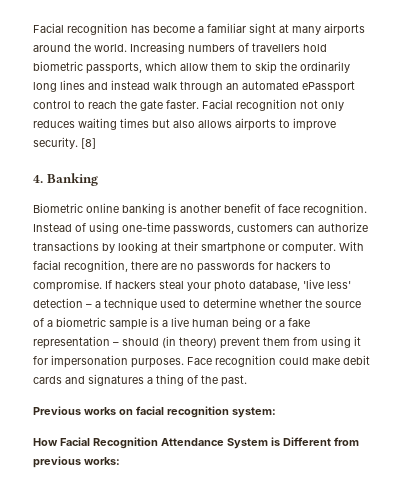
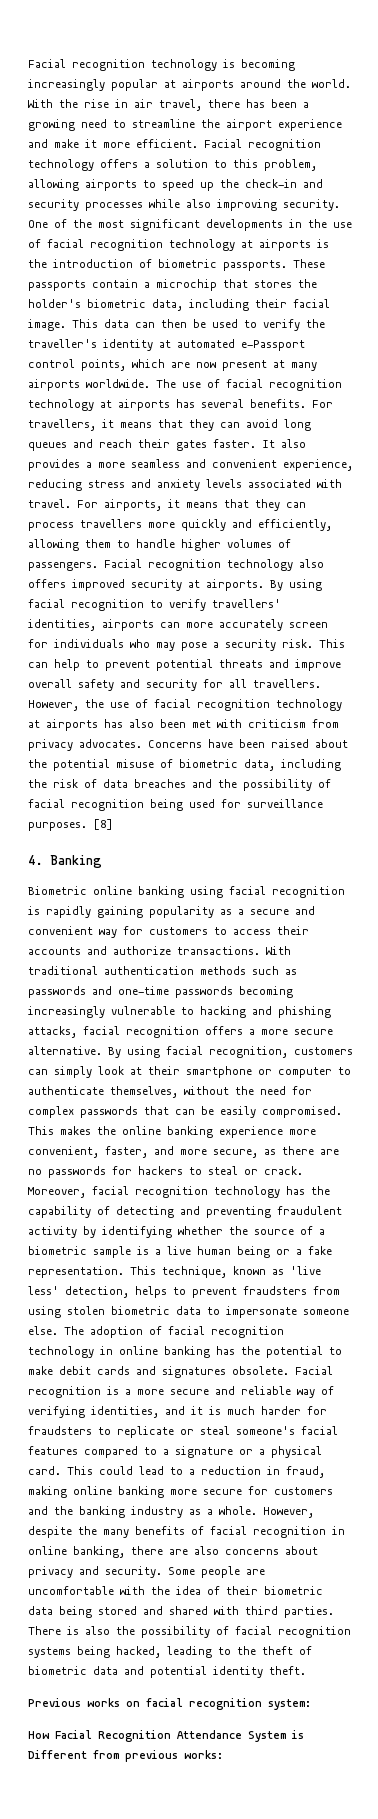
[33,23,365,36] [33,42,327,54] [33,61,350,74] [33,80,355,93] [33,99,344,111] [33,118,336,131] [33,137,78,149] Facial recognition has become a familiar sight at many airports around the world. Increasing numbers of travellers hold biometric passports, which allow them to skip the ordinarily long lines and instead walk through an automated ePassport control to reach the gate faster. Facial recognition not only reduces waiting times but also allows airports to improve security. -> [28,59,295,71] [28,79,351,91] [28,99,309,111] [28,119,342,131] [28,139,321,151] [28,159,317,171] [28,179,323,191] [28,199,340,211] [28,219,352,231] [28,239,329,251] [28,259,325,271] [28,279,317,291] [28,299,330,311] [28,319,325,331] [28,339,305,351] [28,359,317,371] [28,379,342,391] [28,399,333,411] [28,419,311,431] [28,439,306,451] [28,459,353,471] [28,479,342,491] [28,499,306,511] [28,519,332,531] [28,539,291,551] [28,559,324,571] [28,579,322,591] [28,599,281,611] [28,619,328,631] [28,639,345,651] [28,659,341,671] [28,679,321,691] [28,699,342,711] [28,719,339,731] [28,739,348,751] [28,759,341,771] [28,779,331,791] [28,799,323,811] [28,822,87,831] Facial recognition technology is becoming increasingly popular at airports around the world. With the rise in air travel, there has been a growing need to streamline the airport experience and make it more efficient. Facial recognition technology offers a solution to this problem, allowing airports to speed up the check-in and security processes while also improving security. One of the most significant developments in the use of facial recognition technology at airports is the introduction of biometric passports. These passports contain a microchip that stores the holder's biometric data, including their facial image. This data can then be used to verify the traveller's identity at automated e-Passport control points, which are now present at many airports worldwide. The use of facial recognition technology at airports has several benefits. For travellers, it means that they can avoid long queues and reach their gates faster. It also provides a more seamless and convenient experience, reducing stress and anxiety levels associated with travel. For airports, it means that they can process travellers more quickly and efficiently, allowing them to handle higher volumes of passengers. Facial recognition technology also offers improved security at airports. By using facial recognition to verify travellers' identities, airports can more accurately screen for individuals who may pose a security risk. This can help to prevent potential threats and improve overall safety and security for all travellers. However, the use of facial recognition technology at airports has also been met with criticism from privacy advocates. Concerns have been raised about the potential misuse of biometric data, including the risk of data breaches and the possibility of facial recognition being used for surveillance purposes.
[168,203,367,215] [33,222,368,235] [33,241,364,254] [33,260,128,272] is another benefit of face recognition. Instead of using one-time passwords, customers can authorize transactions by looking at their smartphone or computer. With facial recognition, -> [190,886,345,898] [28,906,315,918] [28,926,309,938] [28,946,291,955] [28,966,297,975] [28,986,293,998] [28,1006,331,1018] [28,1026,333,1038] [28,1046,353,1058] [28,1066,351,1078] [28,1086,312,1098] [28,1106,342,1118] [28,1126,316,1138] [28,1146,276,1158] using facial recognition is rapidly gaining popularity as a secure and convenient way for customers to access their accounts and authorize transactions. With traditional authentication methods such as passwords and one-time passwords becoming increasingly vulnerable to hacking and phishing attacks, facial recognition offers a more secure alternative. By using facial recognition, customers can simply look at their smartphone or computer to authenticate themselves, without the need for complex passwords that can be easily compromised. This makes the online banking experience more convenient, faster, and more secure, as
[33,279,351,292] [33,298,256,311] compromise. If hackers steal your photo database, 'live less' detection – a technique used to determine -> [208,1166,303,1175] [28,1186,330,1198] [28,1206,342,1218] [28,1226,172,1238] steal or crack. Moreover, facial recognition technology has the capability of detecting and preventing fraudulent activity by identifying
[33,336,361,349] [33,355,309,368] representation – should (in theory) prevent them from using it for impersonation purposes. Face recognition could -> [28,1266,321,1278] [28,1286,340,1298] [28,1306,349,1318] [28,1326,284,1338] [28,1346,342,1358] representation. This technique, known as 'live less' detection, helps to prevent fraudsters from using stolen biometric data to impersonate someone else. The adoption of facial recognition technology in online banking has the potential to
[147,374,247,387] a thing of the past. -> [232,1366,333,1375] [28,1386,334,1398] [28,1406,327,1418] [28,1426,338,1438] [28,1446,322,1458] [28,1466,325,1478] [28,1486,333,1498] [28,1506,314,1518] [28,1526,345,1538] [28,1546,318,1558] [28,1566,265,1578] [28,1586,323,1595] [28,1606,334,1618] [28,1626,351,1638] [28,1646,312,1658] [28,1666,306,1678] obsolete. Facial recognition is a more secure and reliable way of verifying identities, and it is much harder for fraudsters to replicate or steal someone's facial features compared to a signature or a physical card. This could lead to a reduction in fraud, making online banking more secure for customers and the banking industry as a whole. However, despite the many benefits of facial recognition in online banking, there are also concerns about privacy and security. Some people are uncomfortable with the idea of their biometric data being stored and shared with third parties. There is also the possibility of facial recognition systems being hacked, leading to the theft of biometric data and potential identity theft.

